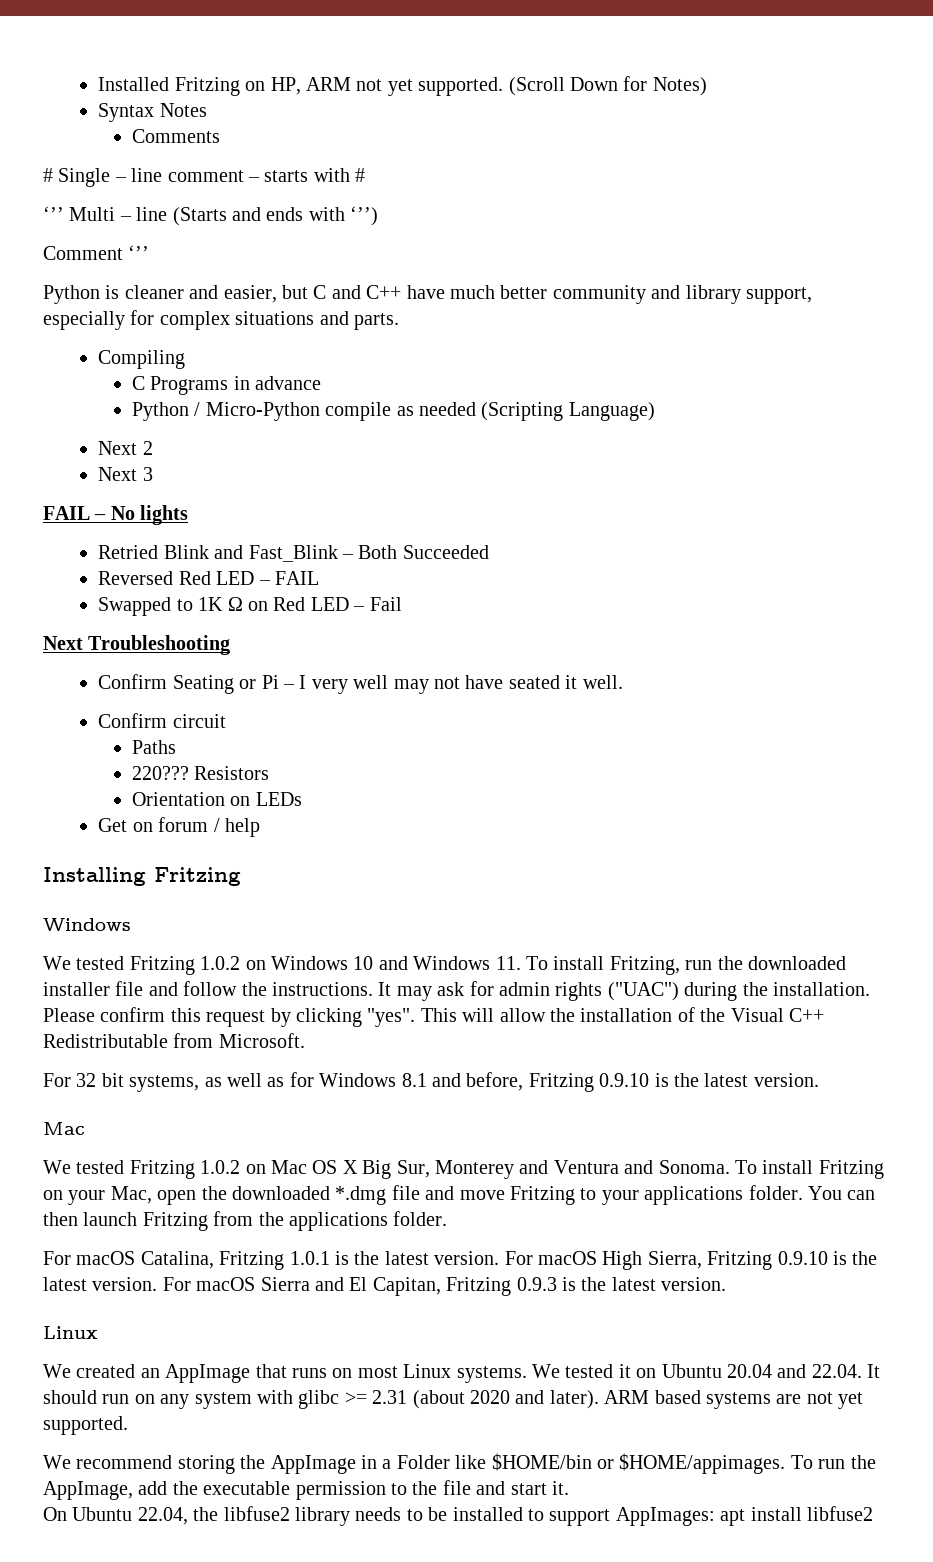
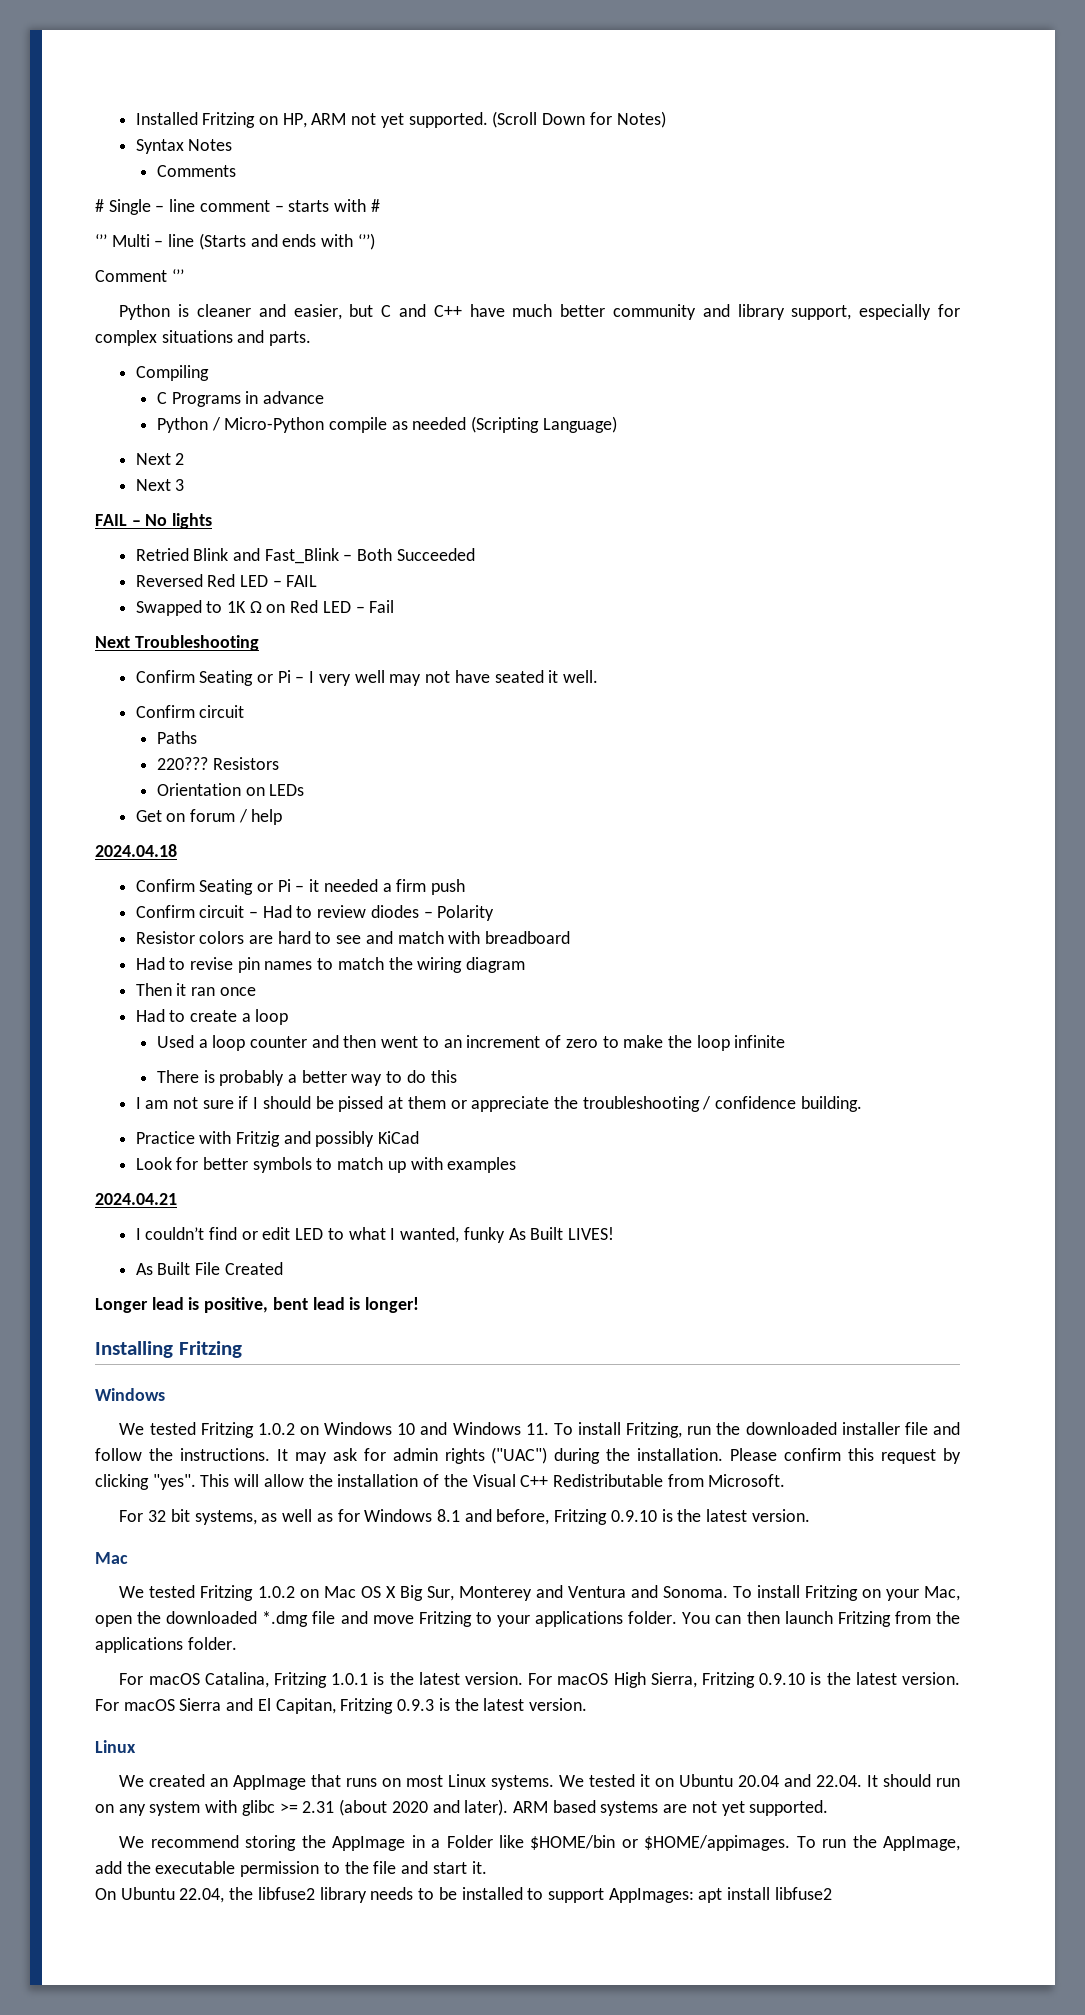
(261, 827) none -> [95,844,177,857] [135,879,466,895] [135,905,495,921] [135,931,571,944] [135,957,526,973] [135,983,256,996] [135,1009,289,1025] [156,1035,786,1051] [156,1070,457,1086] [135,1096,862,1112] [135,1131,420,1147] [135,1157,517,1173] [95,1193,177,1205] [135,1227,614,1243] [135,1262,283,1275] [95,1297,420,1313] // 2024.04.18 // Confirm Seating or Pi – it needed a firm push // Confirm circuit – Had to review diodes – Polarity // Resistor colors are hard to see and match with breadboard // Had to revise pin names to match the wiring diagram // Then it ran once // Had to create a loop // Used a loop counter and then went to an increment of zero to make the loop infinite // There is probably a better way to do this // I am not sure if I should be pissed at them or appreciate the troubleshooting / confidence building. // Practice with Fritzig and possibly KiCad // Look for better symbols to match up with examples // 2024.04.21 // I couldn’t find or edit LED to what I wanted, funky As Built LIVES! // As Built File Created // Longer lead is positive, bent lead is longer!

